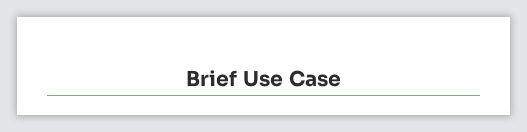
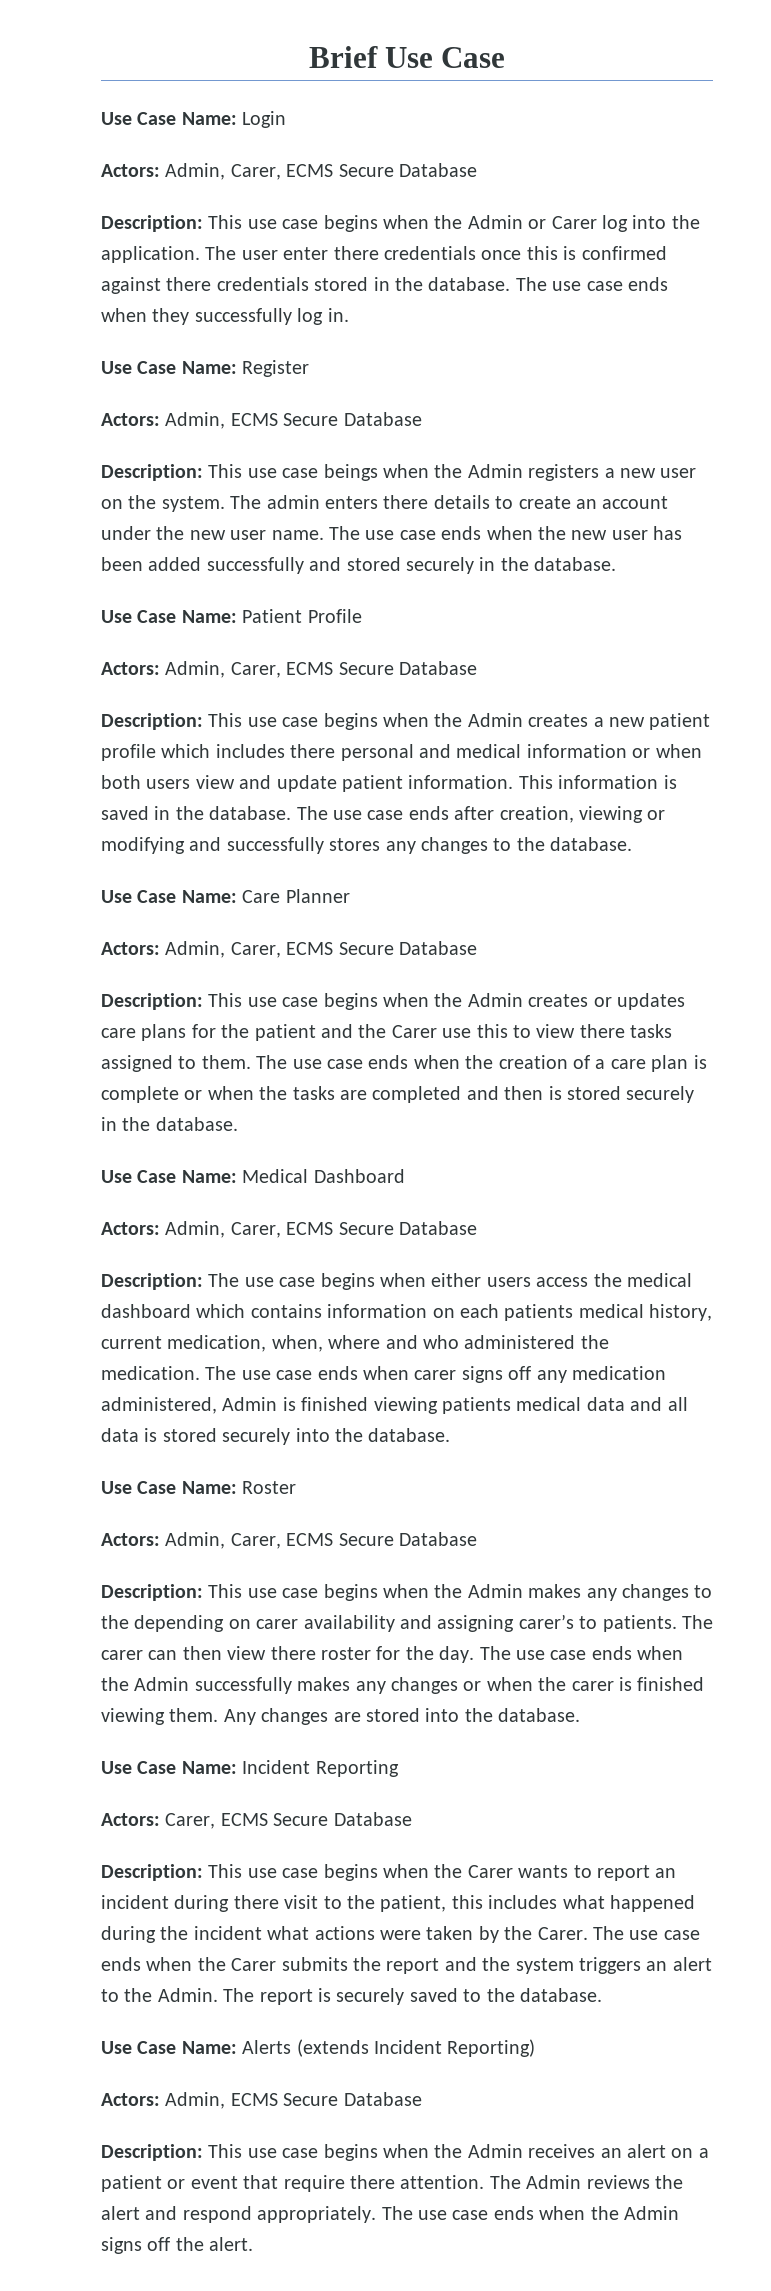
(341, 78) none -> [101,111,287,128] [101,163,477,180] [101,215,700,232] [101,246,667,263] [101,277,668,294] [101,308,349,325] [101,360,310,377] [101,412,422,429] [101,464,697,481] [101,495,669,512] [101,526,683,540] [101,557,617,574] [101,609,362,623] [101,661,477,678] [101,713,711,730] [101,744,702,761] [101,775,677,792] [101,806,666,823] [101,837,633,854] [101,889,350,903] [101,941,477,958] [101,993,685,1010] [101,1024,673,1041] [101,1055,707,1072] [101,1086,695,1103] [101,1117,238,1131] [101,1169,405,1183] [101,1221,477,1238] [101,1273,692,1290] [101,1304,713,1321] [101,1335,609,1352] [101,1366,666,1383] [101,1397,688,1414] [101,1428,451,1445] [101,1481,297,1494] [101,1532,477,1549] [101,1584,713,1601] [101,1614,713,1632] [101,1646,684,1663] [101,1677,705,1694] [101,1708,581,1725] [101,1760,399,1777] [101,1812,412,1829] [101,1864,677,1881] [101,1895,695,1912] [101,1926,700,1943] [101,1957,712,1974] [101,1988,602,2005] [101,2039,536,2057] [101,2092,422,2109] [101,2144,709,2161] [101,2175,683,2192] [101,2206,679,2223] [101,2237,254,2254] // Use Case Name: Login // Actors: Admin, Carer, ECMS Secure Database // Description: This use case begins when the Admin or Carer log into the application. The user enter there credentials once this is confirmed against there credentials stored in the database. The use case ends when they successfully log in. // Use Case Name: Register // Actors: Admin, ECMS Secure Database // Description: This use case beings when the Admin registers a new user on the system. The admin enters there details to create an account under the new user name. The use case ends when the new user has been added successfully and stored securely in the database. // Use Case Name: Patient Profile // Actors: Admin, Carer, ECMS Secure Database // Description: This use case begins when the Admin creates a new patient profile which includes there personal and medical information or when both users view and update patient information. This information is saved in the database. The use case ends after creation, viewing or modifying and successfully stores any changes to the database. // Use Case Name: Care Planner // Actors: Admin, Carer, ECMS Secure Database // Description: This use case begins when the Admin creates or updates care plans for the patient and the Carer use this to view there tasks assigned to them. The use case ends when the creation of a care plan is complete or when the tasks are completed and then is stored securely in the database. // Use Case Name: Medical Dashboard // Actors: Admin, Carer, ECMS Secure Database // Description: The use case begins when either users access the medical dashboard which contains information on each patients medical history, current medication, when, where and who administered the medication. The use case ends when carer signs off any medication administered, Admin is finished viewing patients medical data and all data is stored securely into the database. // Use Case Name: Roster // Actors: Admin, Carer, ECMS Secure Database // Description: This use case begins when the Admin makes any changes to the depending on carer availability and assigning carer’s to patients. The carer can then view there roster for the day. The use case ends when the Admin successfully makes any changes or when the carer is finished viewing them. Any changes are stored into the database. // Use Case Name: Incident Reporting // Actors: Carer, ECMS Secure Database // Description: This use case begins when the Carer wants to report an incident during there visit to the patient, this includes what happened during the incident what actions were taken by the Carer. The use case ends when the Carer submits the report and the system triggers an alert to the Admin. The report is securely saved to the database. // Use Case Name: Alerts (extends Incident Reporting) // Actors: Admin, ECMS Secure Database // Description: This use case begins when the Admin receives an alert on a patient or event that require there attention. The Admin reviews the alert and respond appropriately. The use case ends when the Admin signs off the alert.

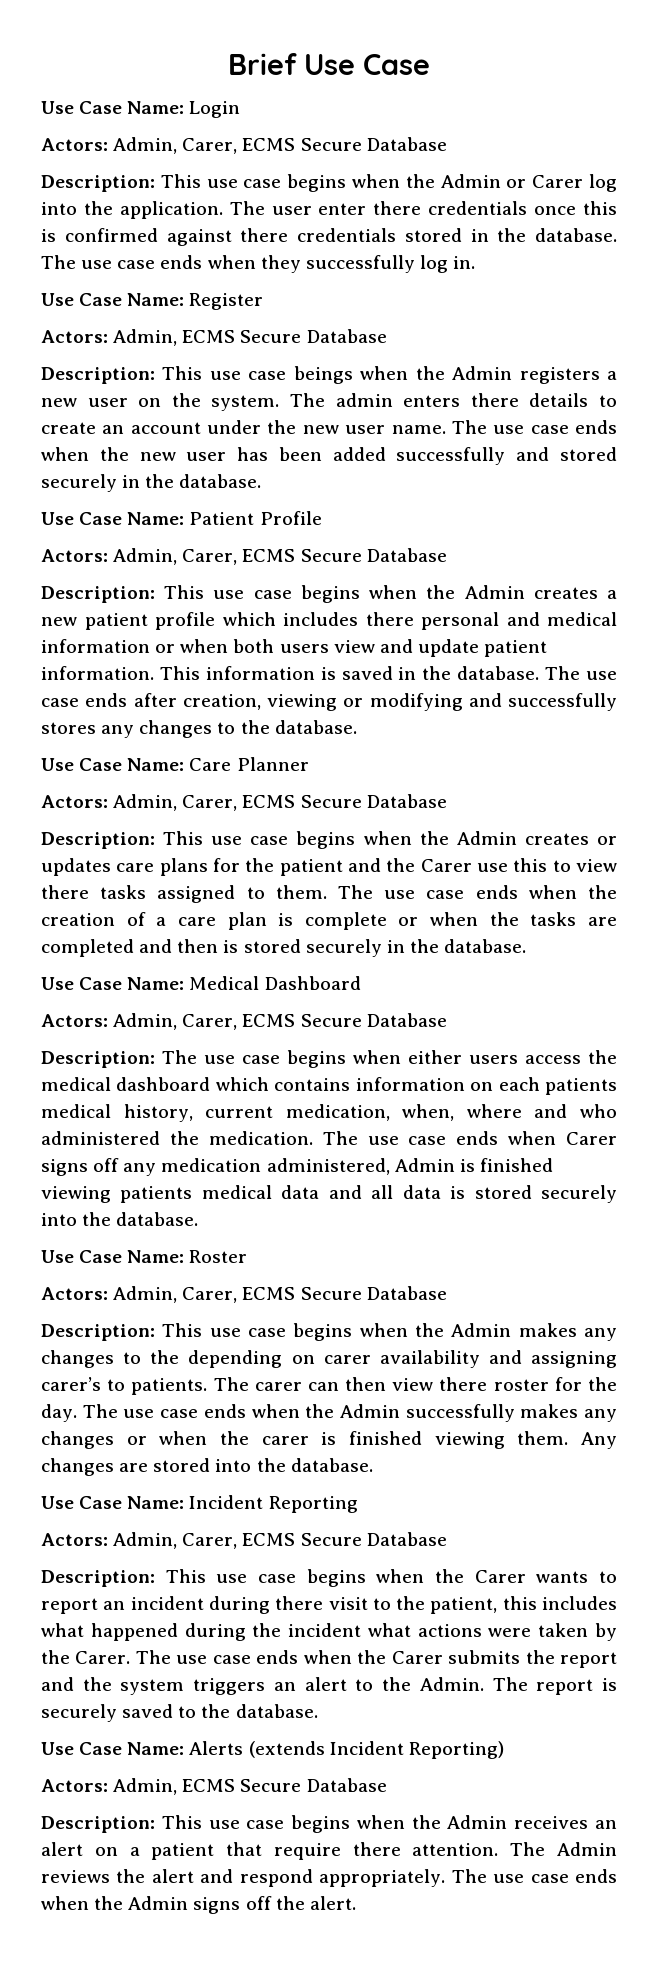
[414,1370,457,1380] carer -> [566,1132,617,1145] Carer
(160, 1819) none -> [113,1532,178,1549] Admin,
[167,2176,238,2189] or event -> (215, 1851) none

